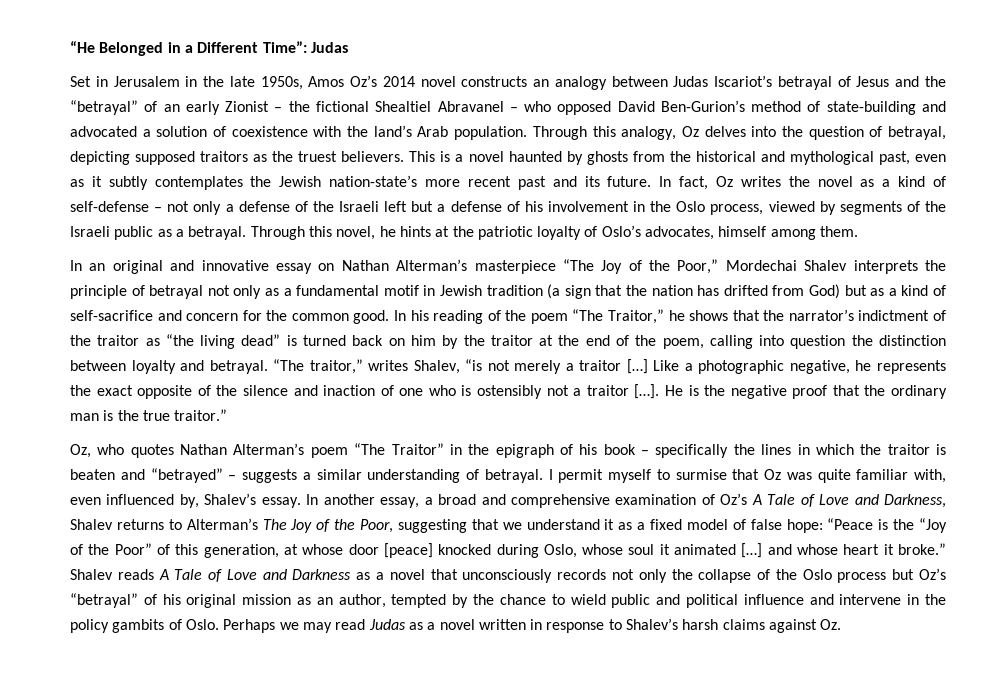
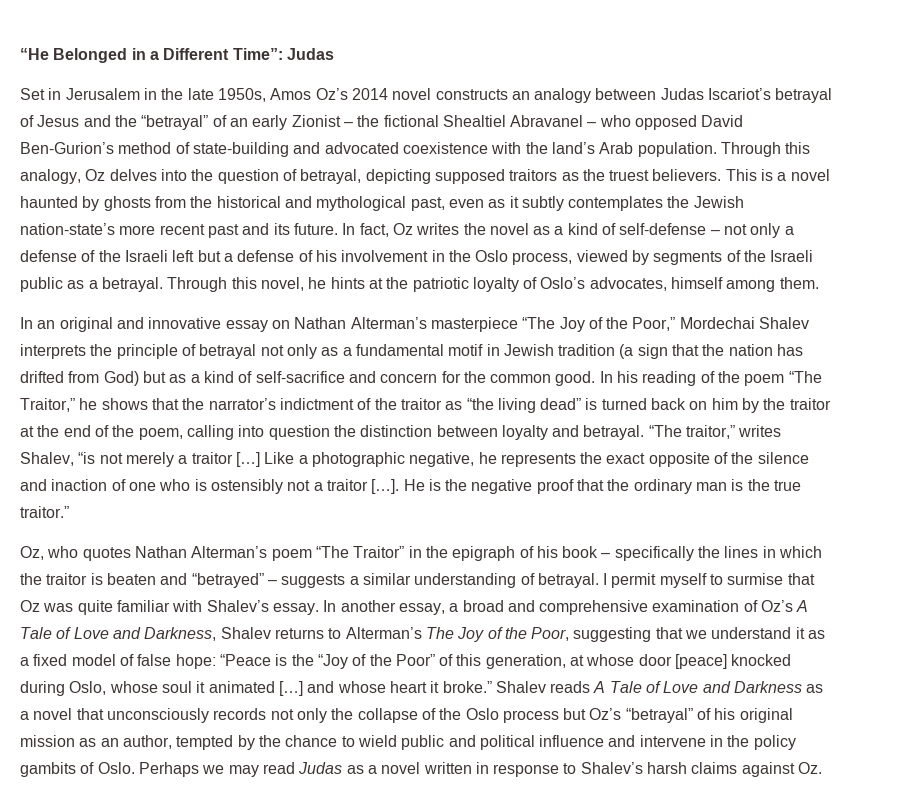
[142,126,227,137] a solution of -> (399, 148) none
[914,469,946,483] [70,494,199,508] with, even influenced by, -> [172,600,203,612] with

